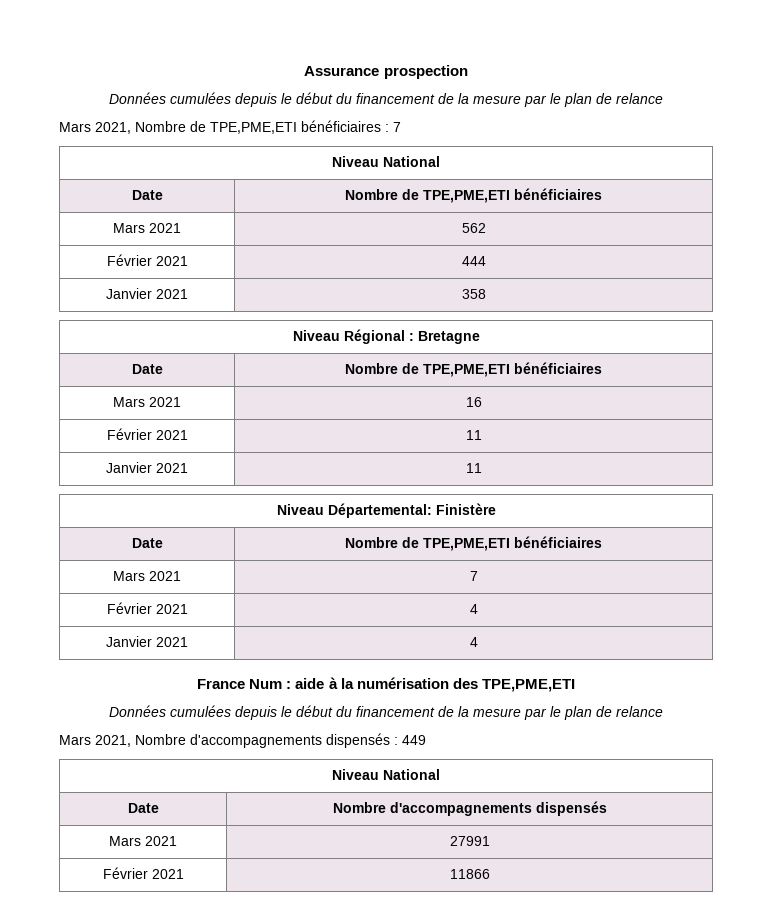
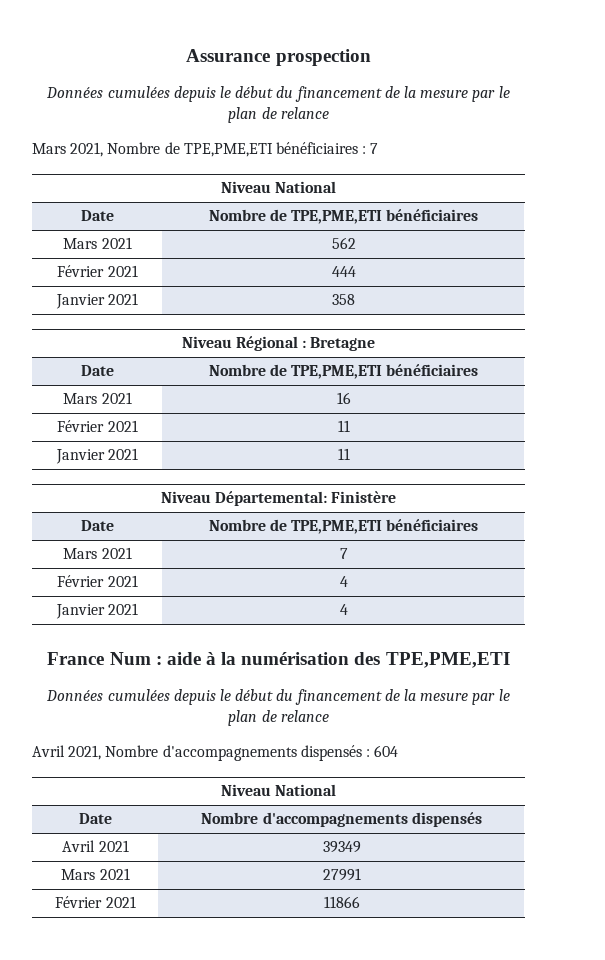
[59,735,91,745] Mars -> [32,745,65,757] Avril
[402,735,426,745] 449 -> [374,745,399,757] 604
(607, 808) none -> [62,840,129,852] [322,841,361,853] // Avril 2021 | 39349

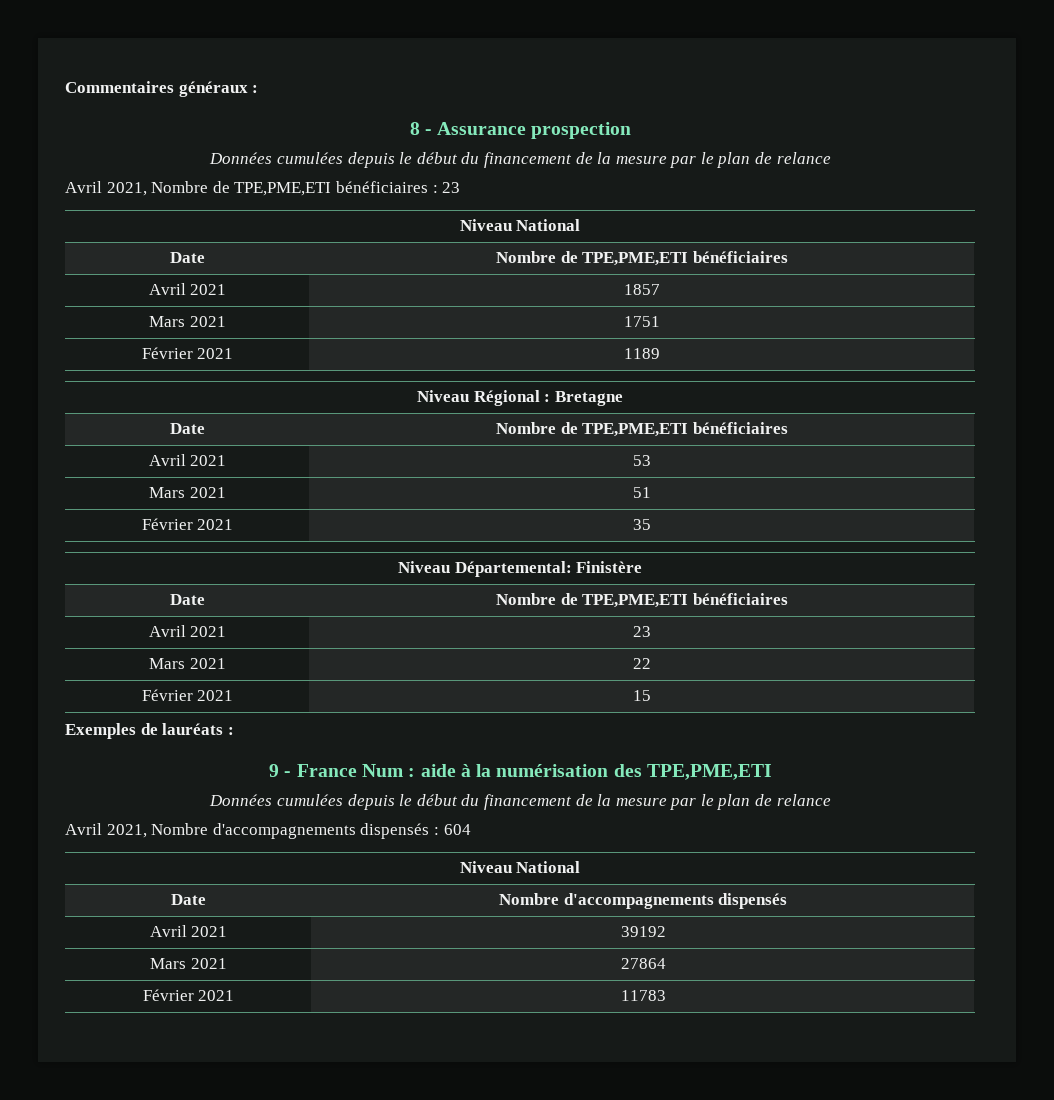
(186, 55) none -> [65,81,259,97] [409,122,432,135] Commentaires généraux : // 8 -
[32,143,66,154] Mars -> [65,181,102,193] Avril
[370,143,379,154] 7 -> [442,182,461,193] 23
[63,237,132,249] [331,237,356,249] [57,265,138,277] [331,266,356,277] [55,293,139,309] [332,294,355,305] // Mars 2021 | 562 // Février 2021 | 444 // Janvier 2021 | 358 -> [148,283,227,295] [623,284,660,295] [149,316,226,327] [623,316,660,327] [141,347,234,359] [623,348,660,359] // Avril 2021 | 1857 // Mars 2021 | 1751 // Février 2021 | 1189
[63,392,132,404] [336,392,351,404] [57,420,138,432] [337,420,350,432] [55,448,139,464] [337,448,350,460] // Mars 2021 | 16 // Février 2021 | 11 // Janvier 2021 | 11 -> [148,454,227,466] [632,455,651,466] [149,487,226,498] [632,487,651,498] [141,518,234,530] [632,519,651,530] // Avril 2021 | 53 // Mars 2021 | 51 // Février 2021 | 35
[63,547,132,559] [339,548,348,559] [57,575,138,587] [339,576,348,587] [55,603,139,619] [339,604,348,615] // Mars 2021 | 7 // Février 2021 | 4 // Janvier 2021 | 4 // -> [148,625,227,637] [632,626,651,637] [149,658,226,669] [632,658,651,669] [141,689,234,701] [632,690,651,701] [65,723,234,739] [269,764,292,777] // Avril 2021 | 23 // Mars 2021 | 22 // Février 2021 | 15 // Exemples de lauréats : // 9 -
[322,841,361,853] [61,868,130,880] [322,868,361,881] [55,896,136,908] [323,896,360,908] 39349 // Mars 2021 | 27991 // Février 2021 | 11866 -> [620,926,666,937] [150,958,227,969] [620,958,666,969] [142,989,235,1001] [620,990,666,1001] 39192 // Mars 2021 | 27864 // Février 2021 | 11783

